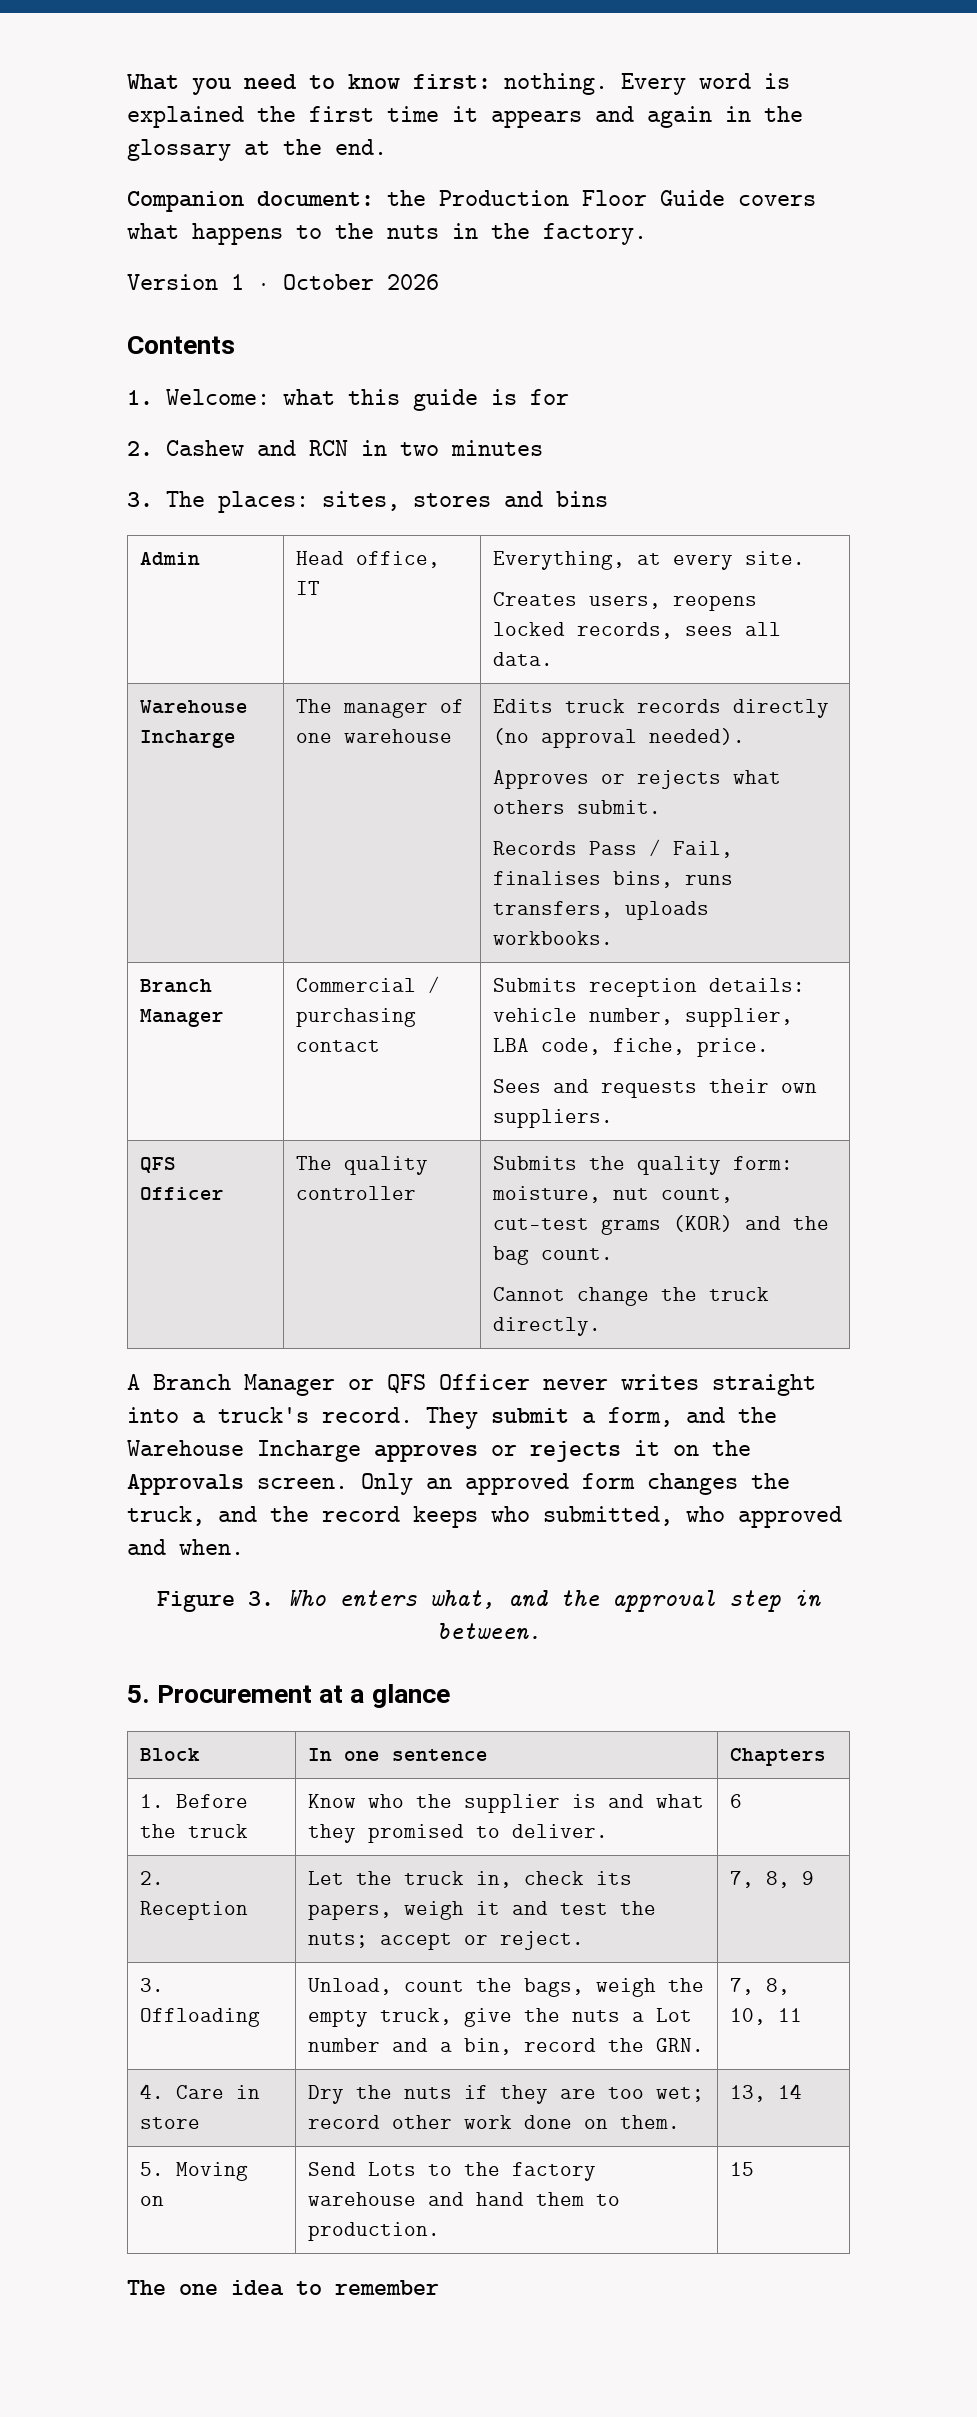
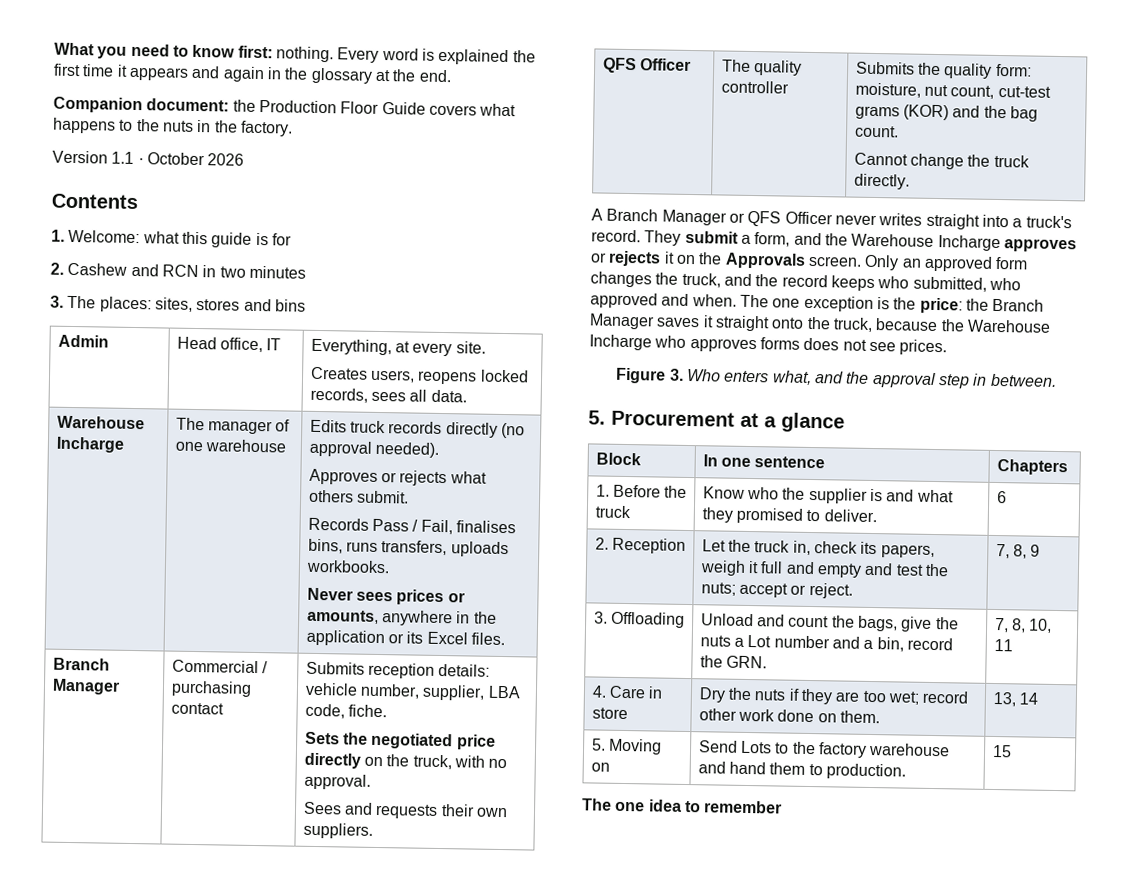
[231,274,244,290] 1 -> [111,151,135,164] 1.1
(614, 938) none -> [306,587,465,606] [306,609,497,627] [305,629,505,647] // Never sees prices or amounts, anywhere in the application or its Excel files.
[613,1038,770,1057] fiche, price. -> [347,704,387,718] [304,731,496,750] [303,752,508,770] [303,773,371,790] fiche. // Sets the negotiated price directly on the truck, with no approval.
(244, 1547) none -> [739,294,1045,314] [589,313,1051,333] [589,334,948,356] The one exception is the price: the Branch Manager saves it straight onto the truck, because the Warehouse Incharge who approves forms does not see prices.
(501, 1908) none -> [760,561,862,578] full and empty
[308,1978,393,1995] Unload, -> [700,613,785,627] Unload and
[596,1978,705,1997] [308,2008,453,2027] weigh the empty truck, -> (898, 623) none

